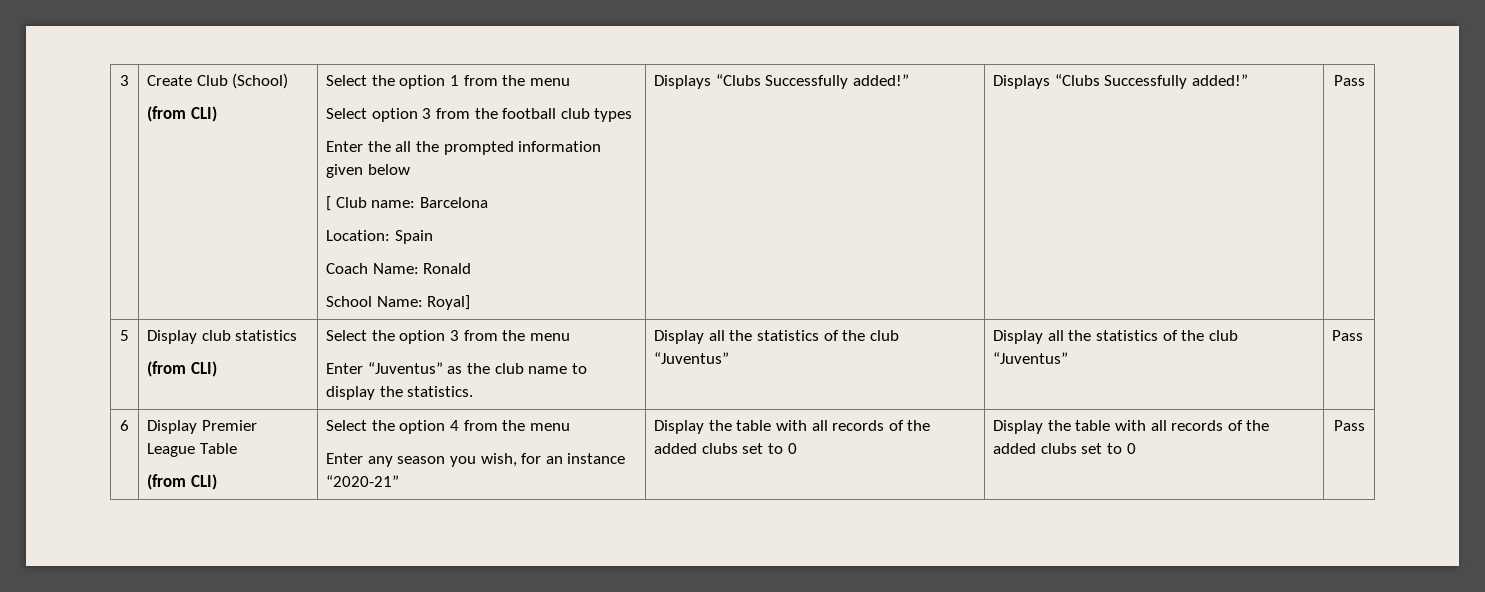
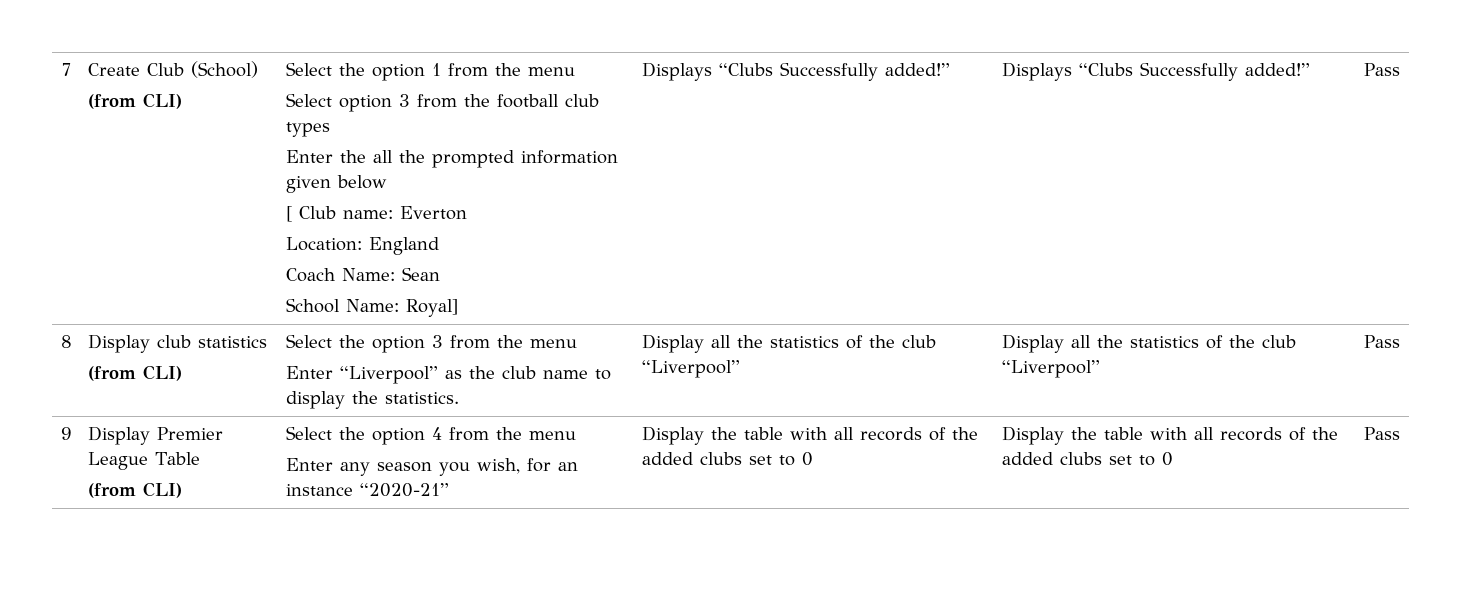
[120,75,129,86] 3 -> [62,63,71,76] 7
[419,197,488,208] Barcelona -> [400,206,468,220] Everton
[394,230,433,244] Spain -> [369,237,440,255] England
[423,263,472,274] Ronald -> [402,267,441,281] Sean
[120,330,129,341] 5 -> [61,335,72,348] 8
[367,362,443,374] “Juventus” -> [340,366,439,384] “Liverpool”
[654,352,730,364] [993,330,1238,344] [993,352,1069,364] [1332,330,1364,341] [120,420,129,431] “Juventus” | Display all the statistics of the club “Juventus” | Pass // 6 -> [642,360,741,378] [1002,334,1297,353] [1002,360,1101,378] [1363,335,1400,348] [61,427,72,440] “Liverpool” | Display all the statistics of the club “Liverpool” | Pass // 9

